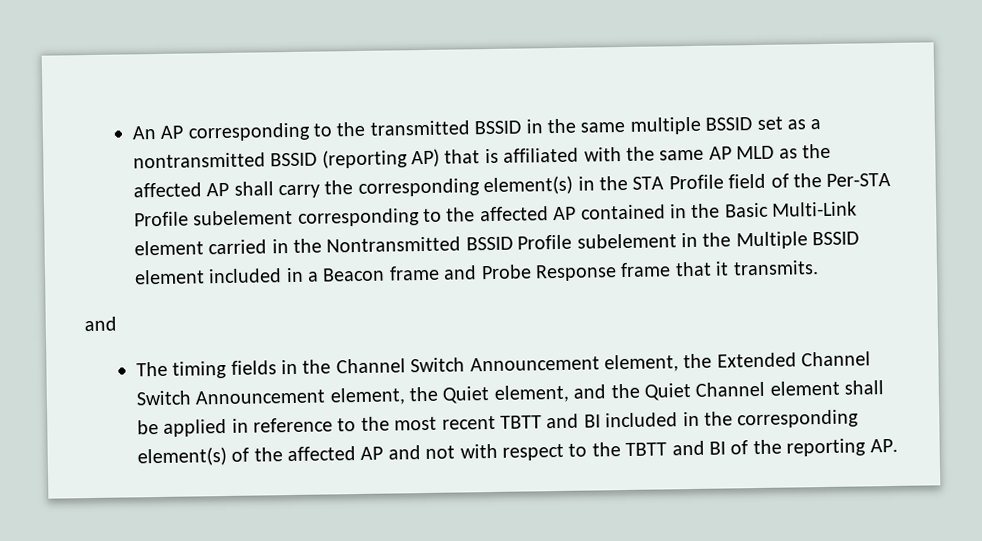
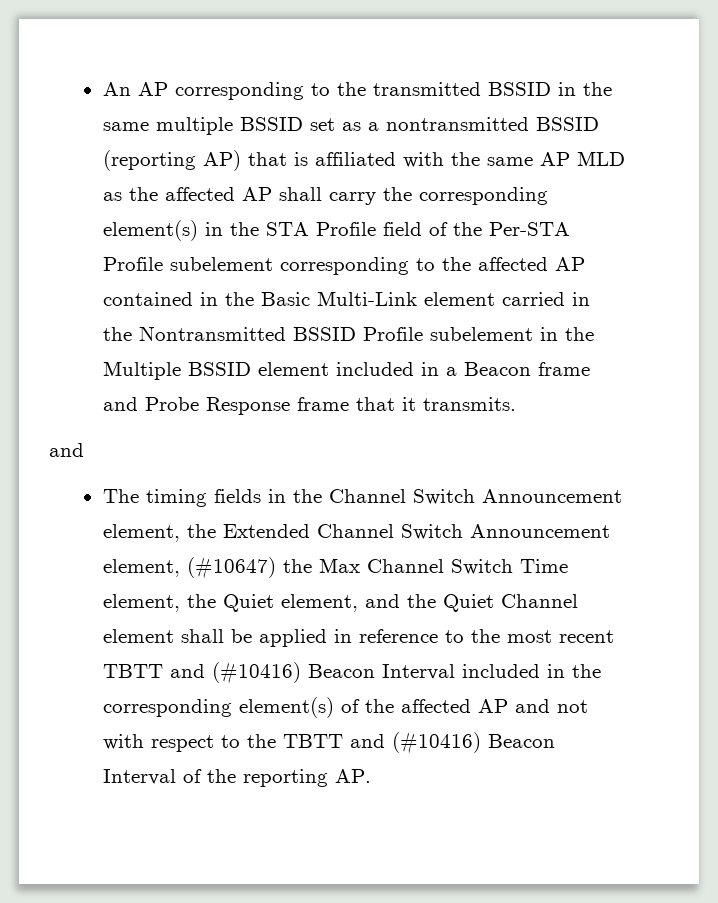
(405, 396) none -> [186,556,568,579] [102,594,180,612] (#10647) the Max Channel Switch Time element,
[583,414,601,428] BI -> [211,661,455,684] (#10416) Beacon Interval
[709,441,727,455] BI -> [391,731,555,754] [102,769,176,785] (#10416) Beacon Interval

